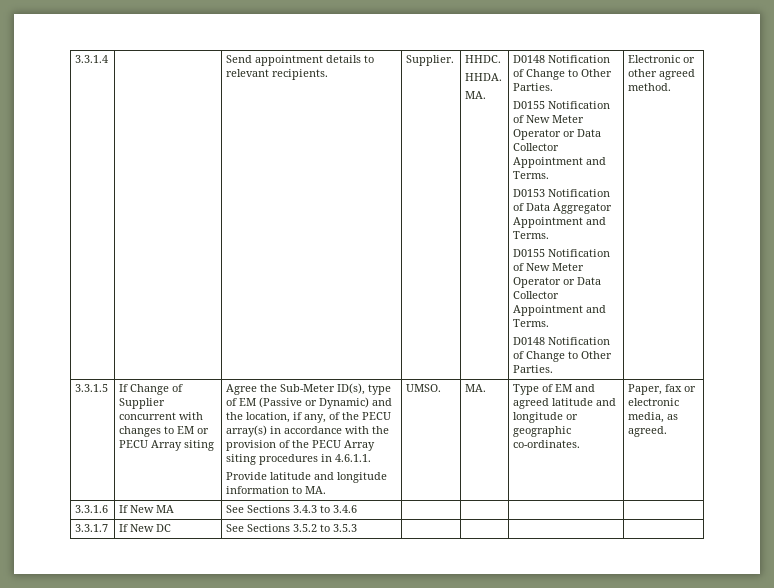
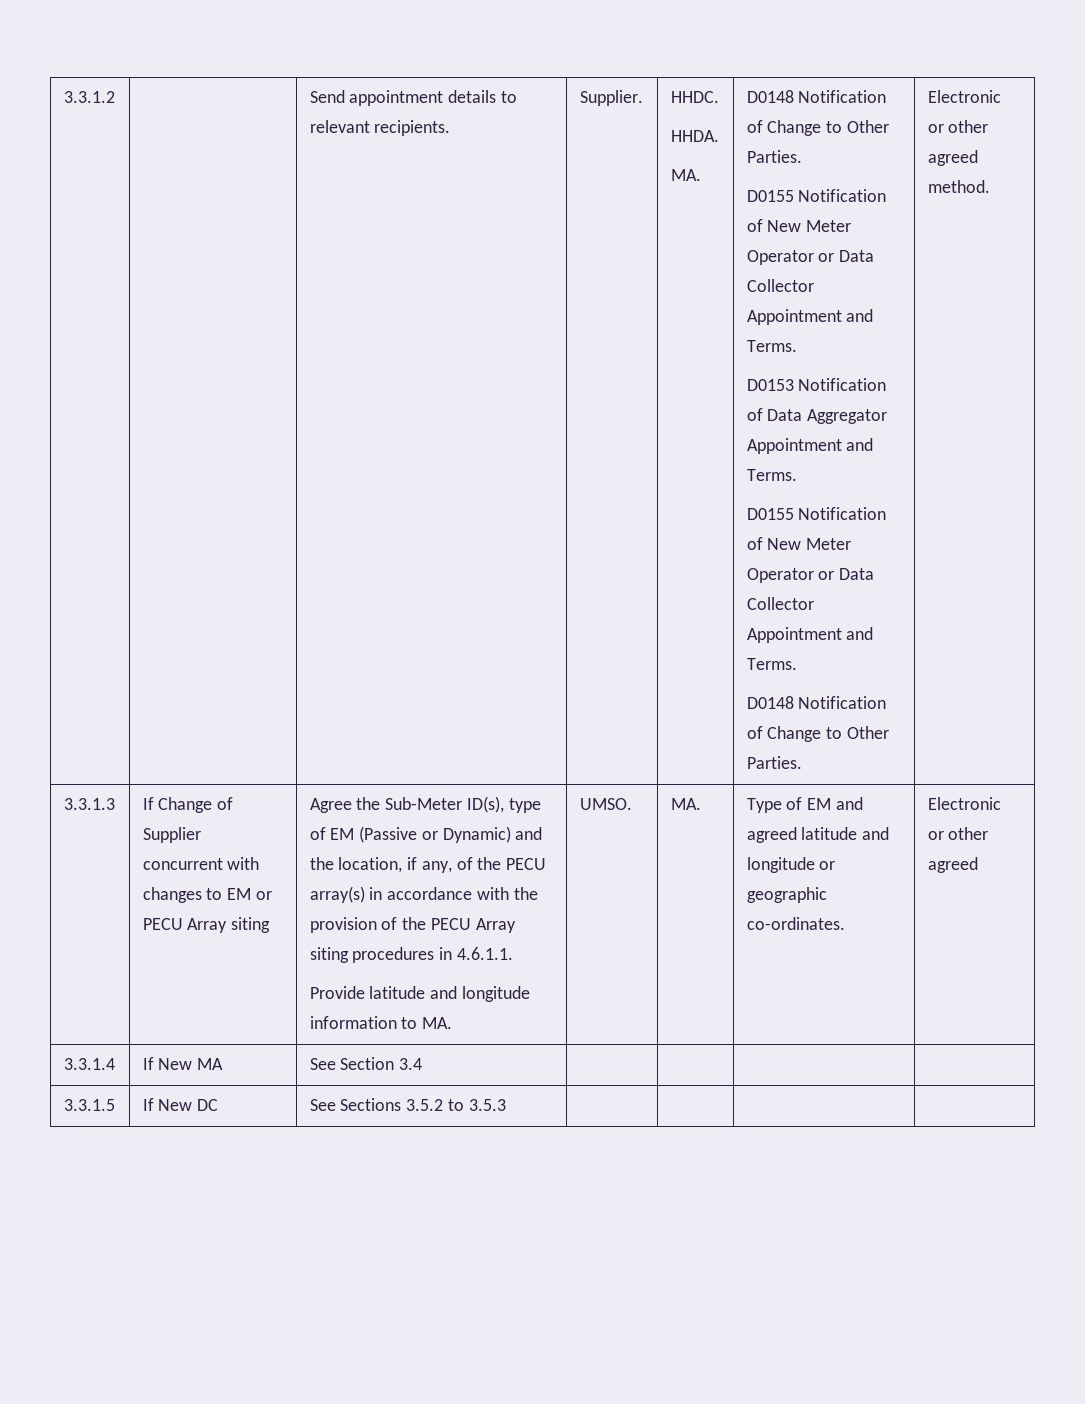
[75,55,109,63] 3.3.1.4 -> [63,91,115,103] 3.3.1.2
[75,384,109,392] 3.3.1.5 -> [63,798,115,810] 3.3.1.3
[628,384,697,395] [628,398,680,406] [628,412,679,423] [628,426,668,437] [75,505,109,513] Paper, fax or electronic media, as agreed. // 3.3.1.6 -> [927,797,1001,810] [927,827,989,840] [927,857,978,873] [63,1058,115,1070] Electronic or other agreed // 3.3.1.4
[247,505,358,513] [75,524,109,532] Sections 3.4.3 to 3.4.6 | | | | // 3.3.1.7 -> [340,1057,423,1070] [63,1099,115,1111] Section 3.4 | | | | // 3.3.1.5

